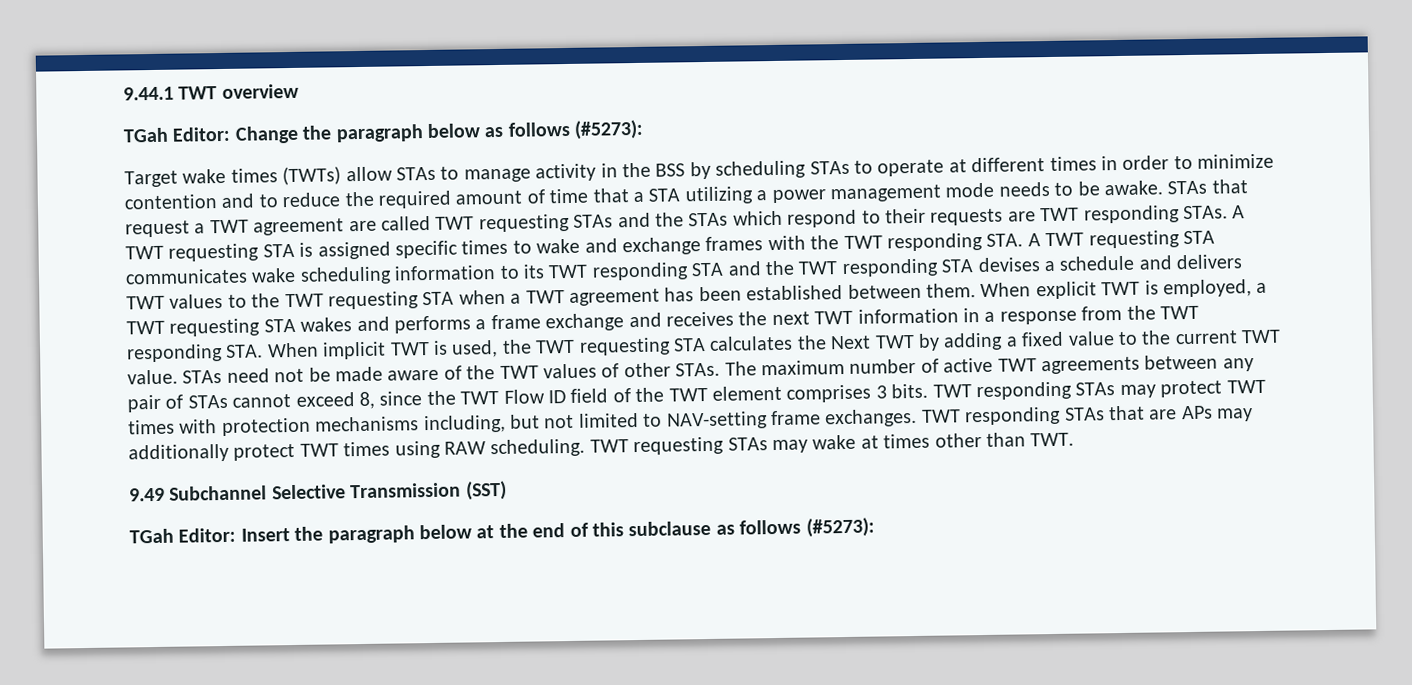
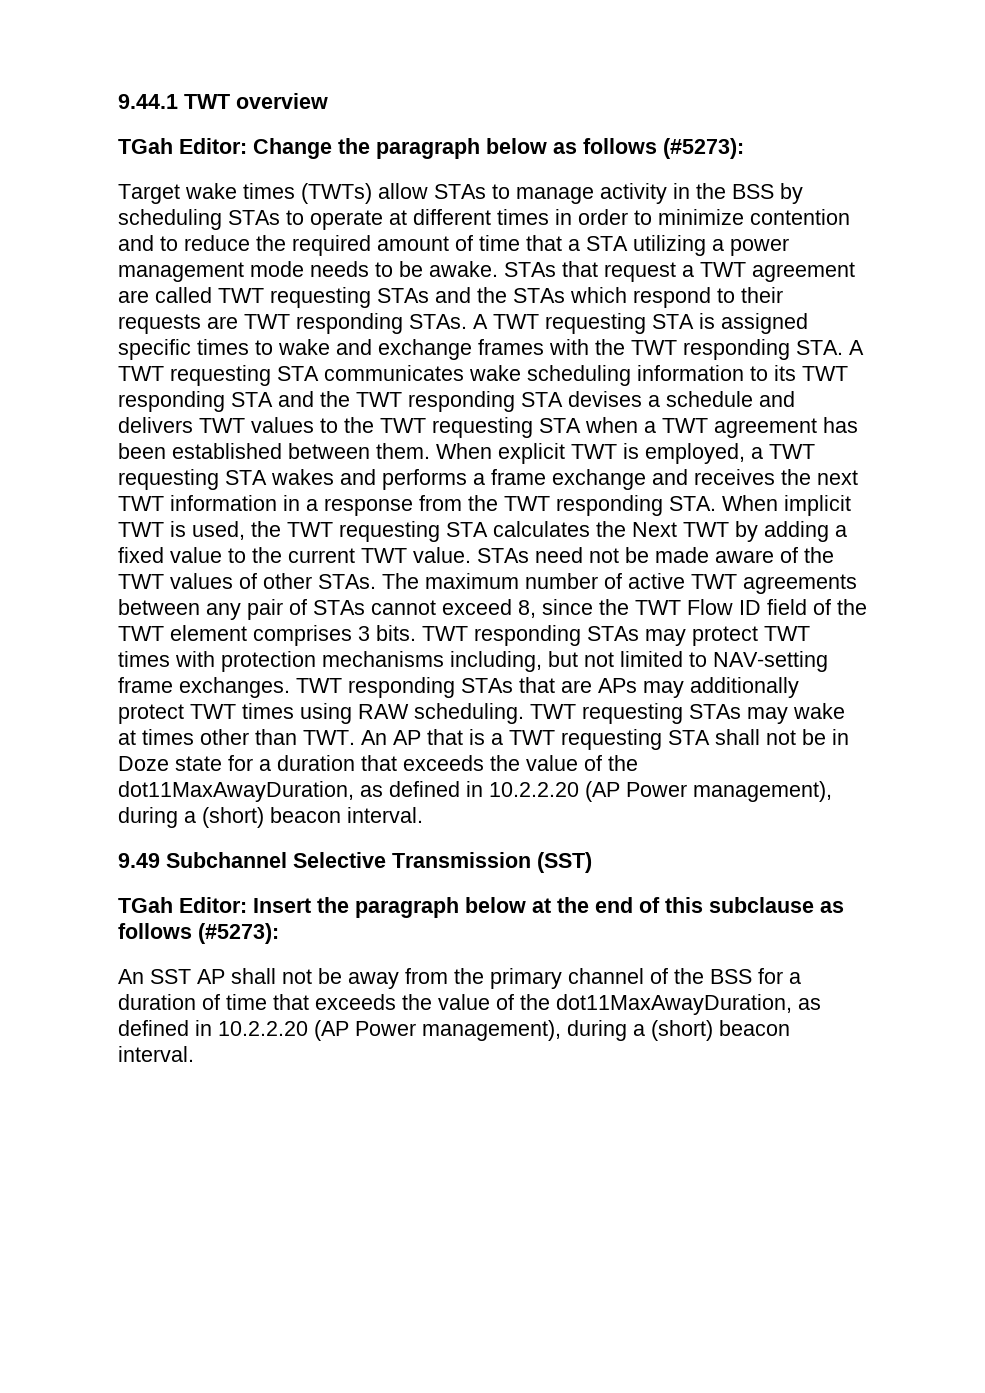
(1075, 439) none -> [361,729,849,750] [118,755,638,771] [118,781,832,802] [118,807,423,828] An AP that is a TWT requesting STA shall not be in Doze state for a duration that exceeds the value of the dot11MaxAwayDuration, as defined in 10.2.2.20 (AP Power management), during a (short) beacon interval.
(875, 527) none -> [118,968,801,989] [118,994,821,1015] [118,1020,790,1041] [118,1046,194,1062] // An SST AP shall not be away from the primary channel of the BSS for a duration of time that exceeds the value of the dot11MaxAwayDuration, as defined in 10.2.2.20 (AP Power management), during a (short) beacon interval.

